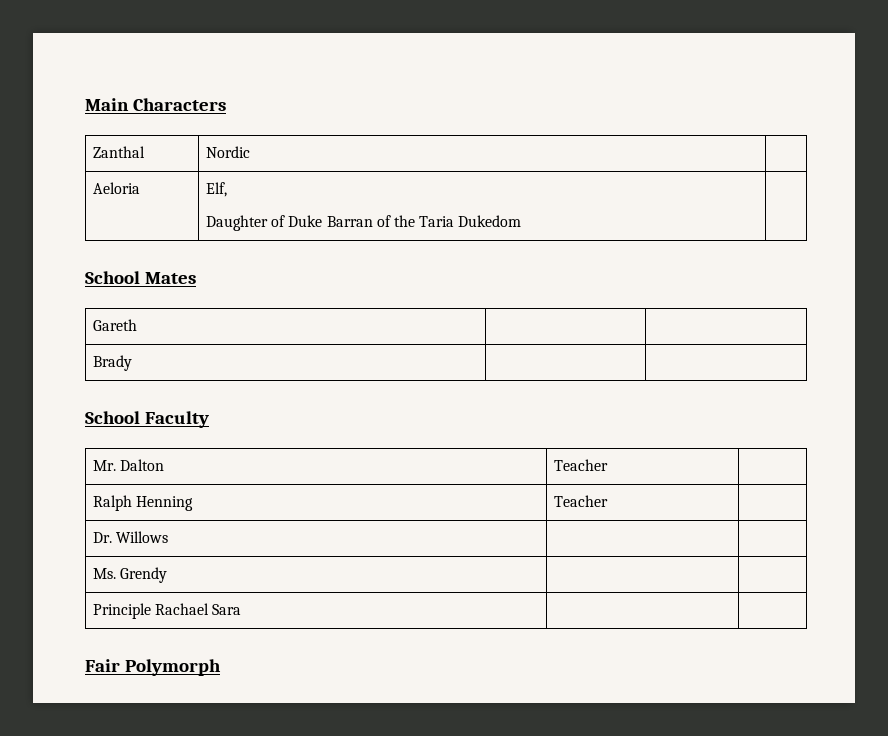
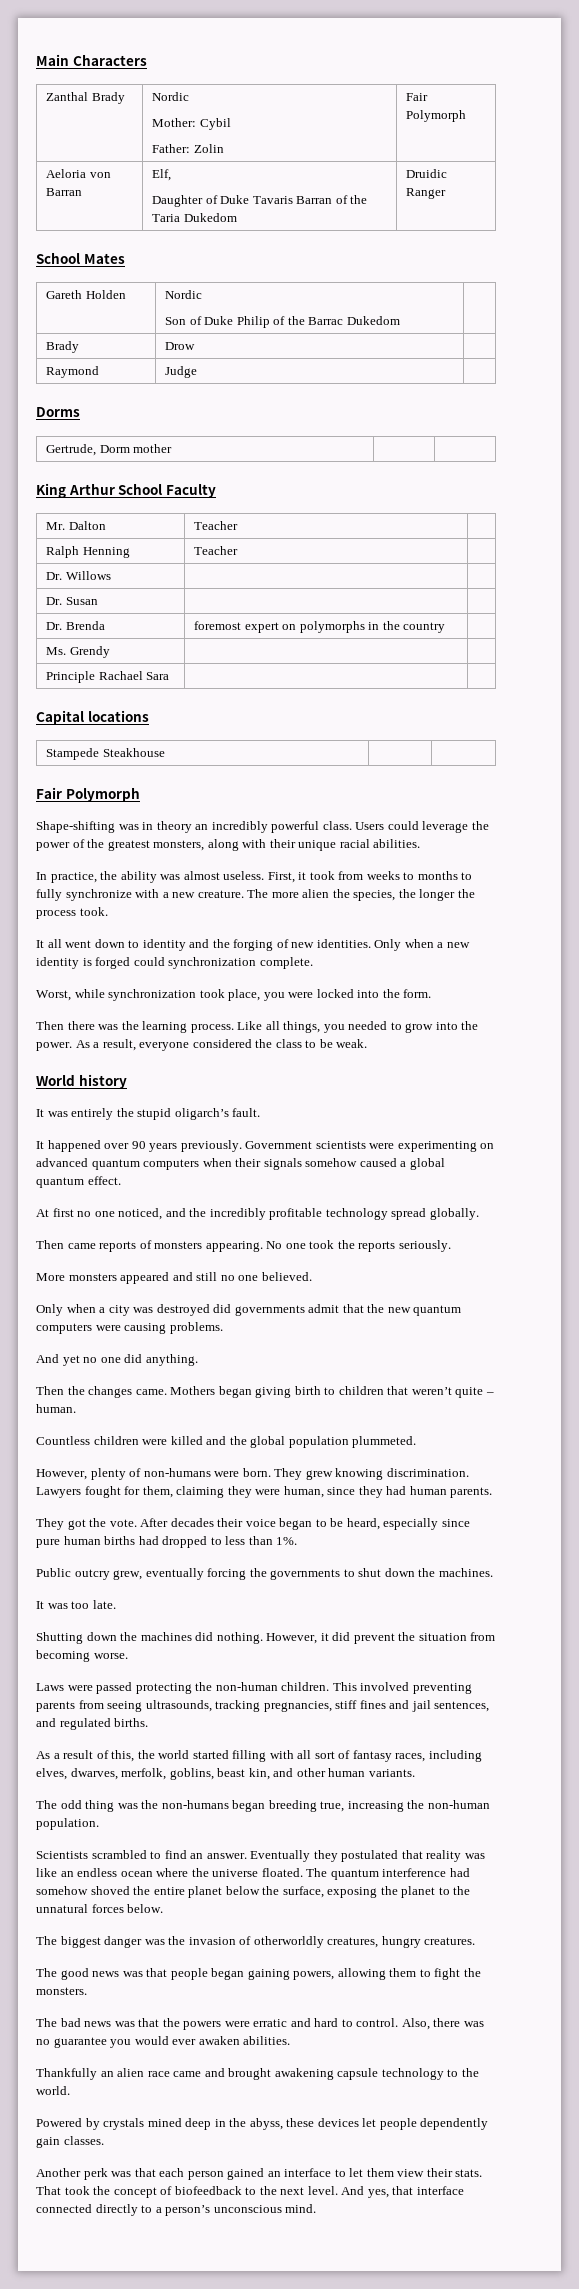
[205,146,250,158] | Nordic | -> [91,92,125,104] [152,92,190,101] [152,118,231,130] [152,144,224,153] [406,93,429,101] [406,110,467,122] Brady | Nordic // Mother: Cybil // Father: Zolin | Fair Polymorph
(140, 188) none -> [89,172,111,178] [46,188,83,196] von Barran
(323, 221) none -> [252,196,293,204] Tavaris
(522, 221) none -> [406,169,448,178] [406,188,447,199] Druidic Ranger
[92,355,132,371] | | // Brady | | // -> [85,290,126,299] [165,290,203,299] [165,316,400,328] [46,341,80,353] [165,342,196,350] [46,366,100,378] [165,366,198,378] [36,407,80,417] [46,444,173,456] [36,483,115,498] Holden | Nordic // Son of Duke Philip of the Barrac Dukedom | // Brady | Drow | // Raymond | Judge | // Dorms // Gertrude, Dorm mother | | // King Arthur
(169, 537) none -> [46,597,98,605] [46,621,105,630] [194,621,446,633] // Dr. Susan | | // Dr. Brenda | foremost expert on polymorphs in the country |
[85,659,222,676] Fair Polymorph -> [36,710,149,725] [46,748,165,760] [36,787,140,802] [36,821,489,833] [36,839,421,851] [36,871,473,883] [36,889,475,901] [36,907,108,919] [36,939,470,951] [36,957,313,969] [36,989,432,1001] [36,1021,479,1033] [36,1039,368,1051] [36,1074,127,1089] [36,1108,261,1120] [36,1140,495,1152] [36,1158,445,1170] [36,1176,121,1188] [36,1208,479,1220] [36,1240,451,1252] [36,1272,312,1284] [36,1304,462,1316] [36,1322,223,1334] [36,1354,198,1366] [36,1386,494,1398] [36,1404,76,1413] [36,1436,417,1448] [36,1468,469,1480] [36,1486,493,1498] [36,1518,470,1530] [36,1536,298,1548] [36,1568,493,1580] [36,1600,116,1609] [36,1632,496,1644] [36,1650,128,1662] [36,1682,472,1694] [36,1700,490,1712] [36,1718,149,1730] [36,1750,482,1762] [36,1768,415,1780] [36,1800,490,1812] [36,1818,99,1830] [36,1850,485,1862] [36,1868,470,1880] [36,1886,471,1898] [36,1904,164,1913] [36,1936,476,1948] [36,1968,481,1980] [36,1987,87,1995] [36,2018,484,2030] [36,2036,291,2048] [36,2068,479,2080] [36,2086,70,2095] [36,2118,489,2130] [36,2136,104,2148] [36,2168,483,2180] [36,2186,464,2198] [36,2204,317,2216] Capital locations // Stampede Steakhouse | | // Fair Polymorph // Shape-shifting was in theory an incredibly powerful class. Users could leverage the power of the greatest monsters, along with their unique racial abilities. // In practice, the ability was almost useless. First, it took from weeks to months to fully synchronize with a new creature. The more alien the species, the longer the process took. // It all went down to identity and the forging of new identities. Only when a new identity is forged could synchronization complete. // Worst, while synchronization took place, you were locked into the form. // Then there was the learning process. Like all things, you needed to grow into the power. As a result, everyone considered the class to be weak. // World history // It was entirely the stupid oligarch’s fault. // It happened over 90 years previously. Government scientists were experimenting on advanced quantum computers when their signals somehow caused a global quantum effect. // At first no one noticed, and the incredibly profitable technology spread globally. // Then came reports of monsters appearing. No one took the reports seriously. // More monsters appeared and still no one believed. // Only when a city was destroyed did governments admit that the new quantum computers were causing problems. // And yet no one did anything. // Then the changes came. Mothers began giving birth to children that weren’t quite – human. // Countless children were killed and the global population plummeted. // However, plenty of non-humans were born. They grew knowing discrimination. Lawyers fought for them, claiming they were human, since they had human parents. // They got the vote. After decades their voice began to be heard, especially since pure human births had dropped to less than 1%. // Public outcry grew, eventually forcing the governments to shut down the machines. // It was too late. // Shutting down the machines did nothing. However, it did prevent the situation from becoming worse. // Laws were passed protecting the non-human children. This involved preventing parents from seeing ultrasounds, tracking pregnancies, stiff fines and jail sentences, and regulated births. // As a result of this, the world started filling with all sort of fantasy races, including elves, dwarves, merfolk, goblins, beast kin, and other human variants. // The odd thing was the non-humans began breeding true, increasing the non-human population. // Scientists scrambled to find an answer. Eventually they postulated that reality was like an endless ocean where the universe floated. The quantum interference had somehow shoved the entire planet below the surface, exposing the planet to the unnatural forces below. // The biggest danger was the invasion of otherworldly creatures, hungry creatures. // The good news was that people began gaining powers, allowing them to fight the monsters. // The bad news was that the powers were erratic and hard to control. Also, there was no guarantee you would ever awaken abilities. // Thankfully an alien race came and brought awakening capsule technology to the world. // Powered by crystals mined deep in the abyss, these devices let people dependently gain classes. // Another perk was that each person gained an interface to let them view their stats. That took the concept of biofeedback to the next level. And yes, that interface connected directly to a person’s unconscious mind.

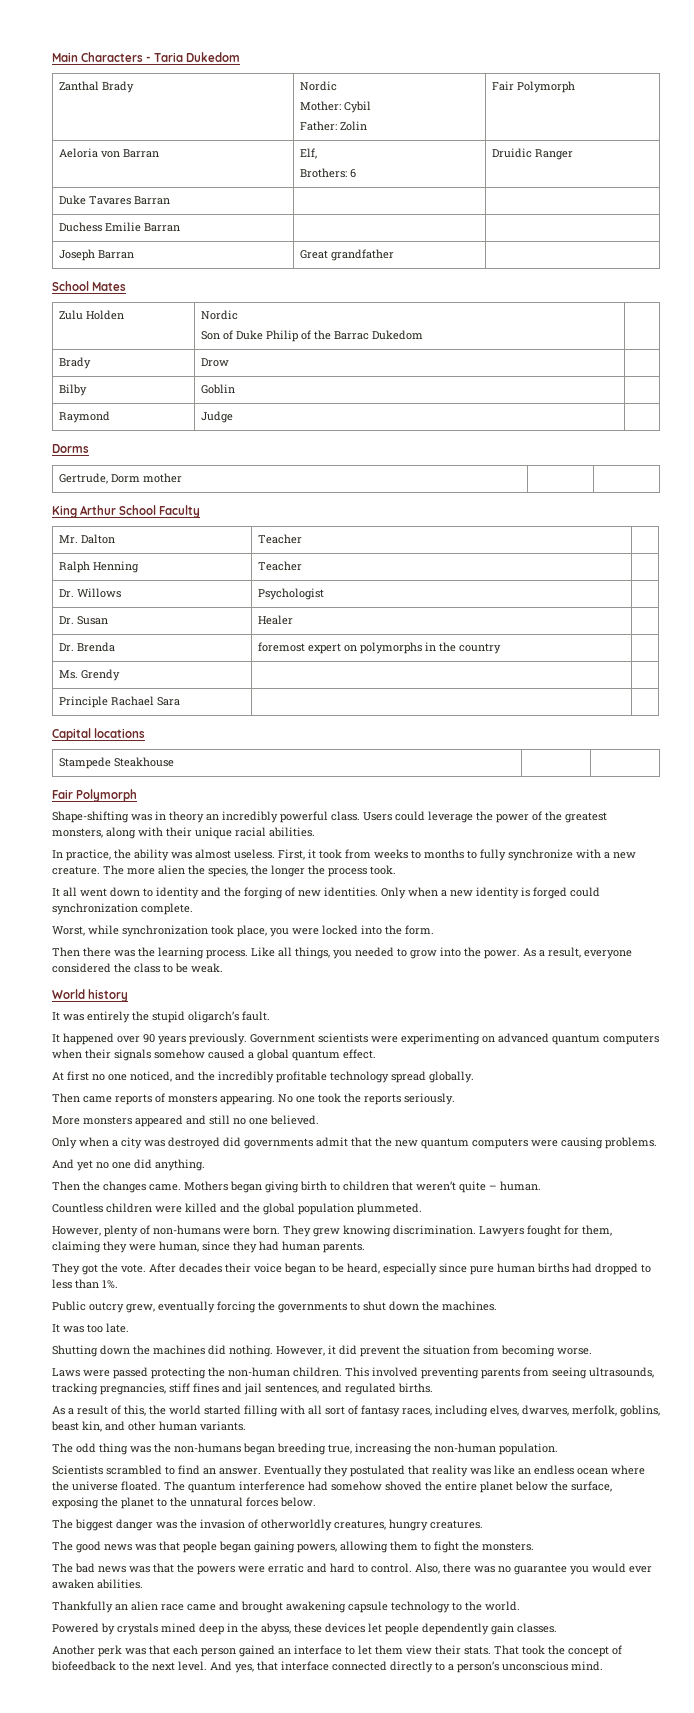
(147, 60) none -> [146,52,241,62] - Taria Dukedom
[152,195,368,207] [152,213,237,222] [406,169,448,178] [406,188,447,199] Daughter of Duke Tavaris Barran of the Taria Dukedom | Druidic Ranger -> [299,168,356,178] [491,148,573,160] [58,195,170,205] [58,222,180,232] [58,249,134,261] [299,249,394,261] Brothers: 6 | Druidic Ranger // Duke Tavares Barran | | // Duchess Emilie Barran | | // Joseph Barran | Great grandfather |
[46,290,83,299] Gareth -> [58,310,83,320] Zulu
(196, 346) none -> [58,384,87,396] [200,384,235,394] // Bilby | Goblin |
(111, 575) none -> [257,588,324,600] Psychologist
(98, 601) none -> [257,615,293,625] Healer

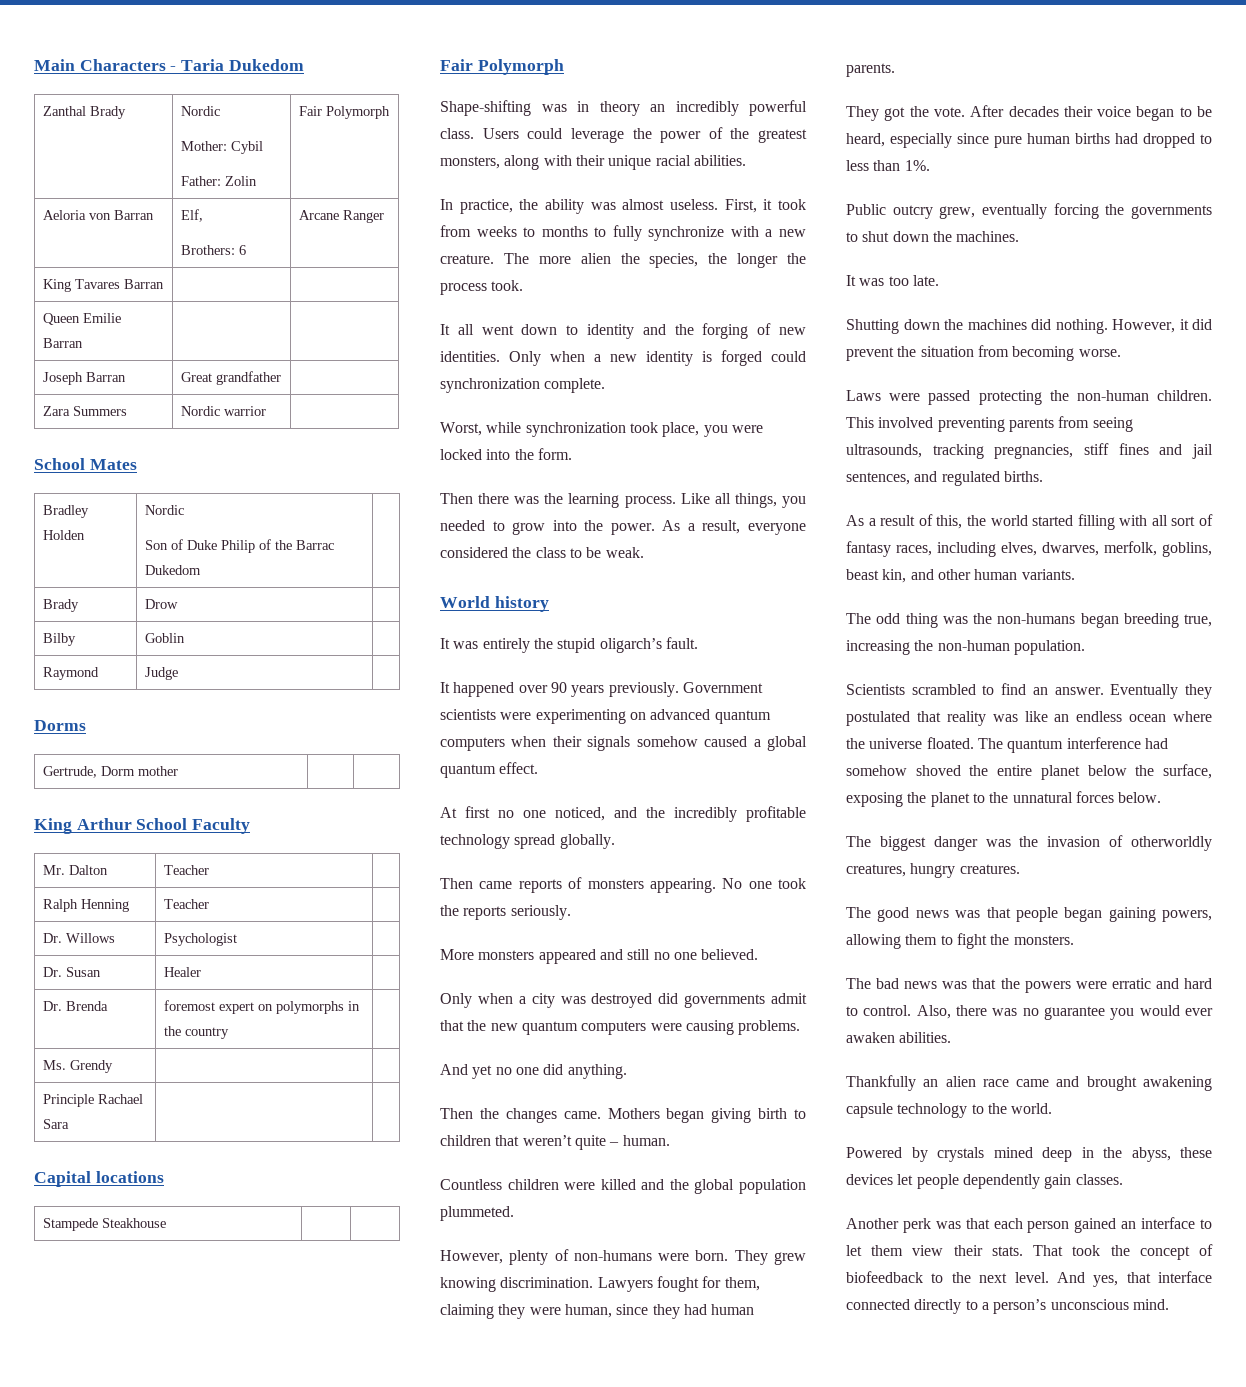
[491,148,532,158] Druidic -> [299,210,340,220] Arcane
[58,195,86,205] Duke -> [43,279,72,292] King
[58,222,102,232] Duchess -> [43,313,81,325] Queen
(394, 255) none -> [43,406,128,416] [181,406,267,416] // Zara Summers | Nordic warrior |
[58,310,83,320] Zulu -> [43,505,90,518] Bradley

